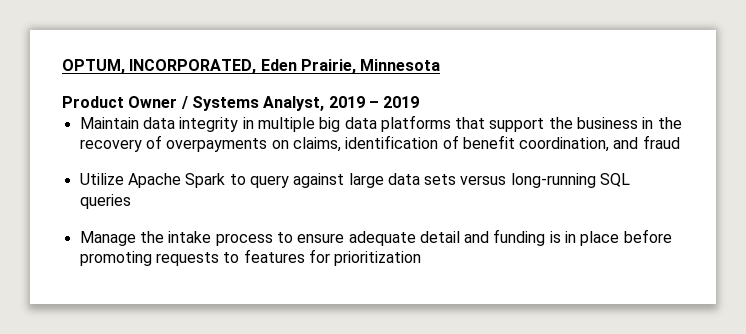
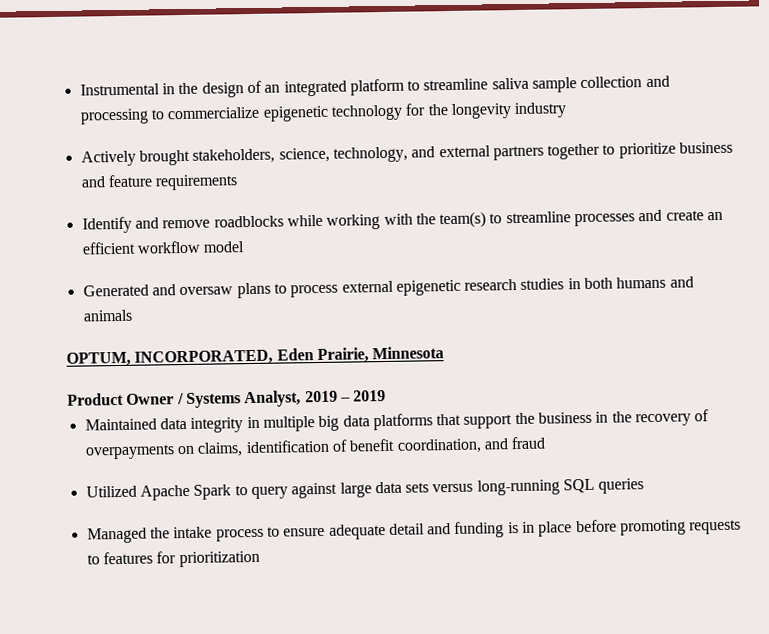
(62, 66) none -> [79,75,670,98] [79,102,568,125] [80,141,734,167] [80,174,239,191] [81,209,724,234] [81,240,246,255] [82,276,694,299] [82,309,133,322] Instrumental in the design of an integrated platform to streamline saliva sample collection and processing to commercialize epigenetic technology for the longevity industry // Actively brought stakeholders, science, technology, and external partners together to prioritize business and feature requirements // Identify and remove roadblocks while working with the team(s) to streamline processes and create an efficient workflow model // Generated and oversaw plans to process external epigenetic research studies in both humans and animals //
[79,117,139,129] Maintain -> [84,418,157,431] Maintained
[79,173,124,185] Utilize -> [85,485,137,498] Utilized
[79,231,136,246] Manage -> [86,527,147,544] Managed

